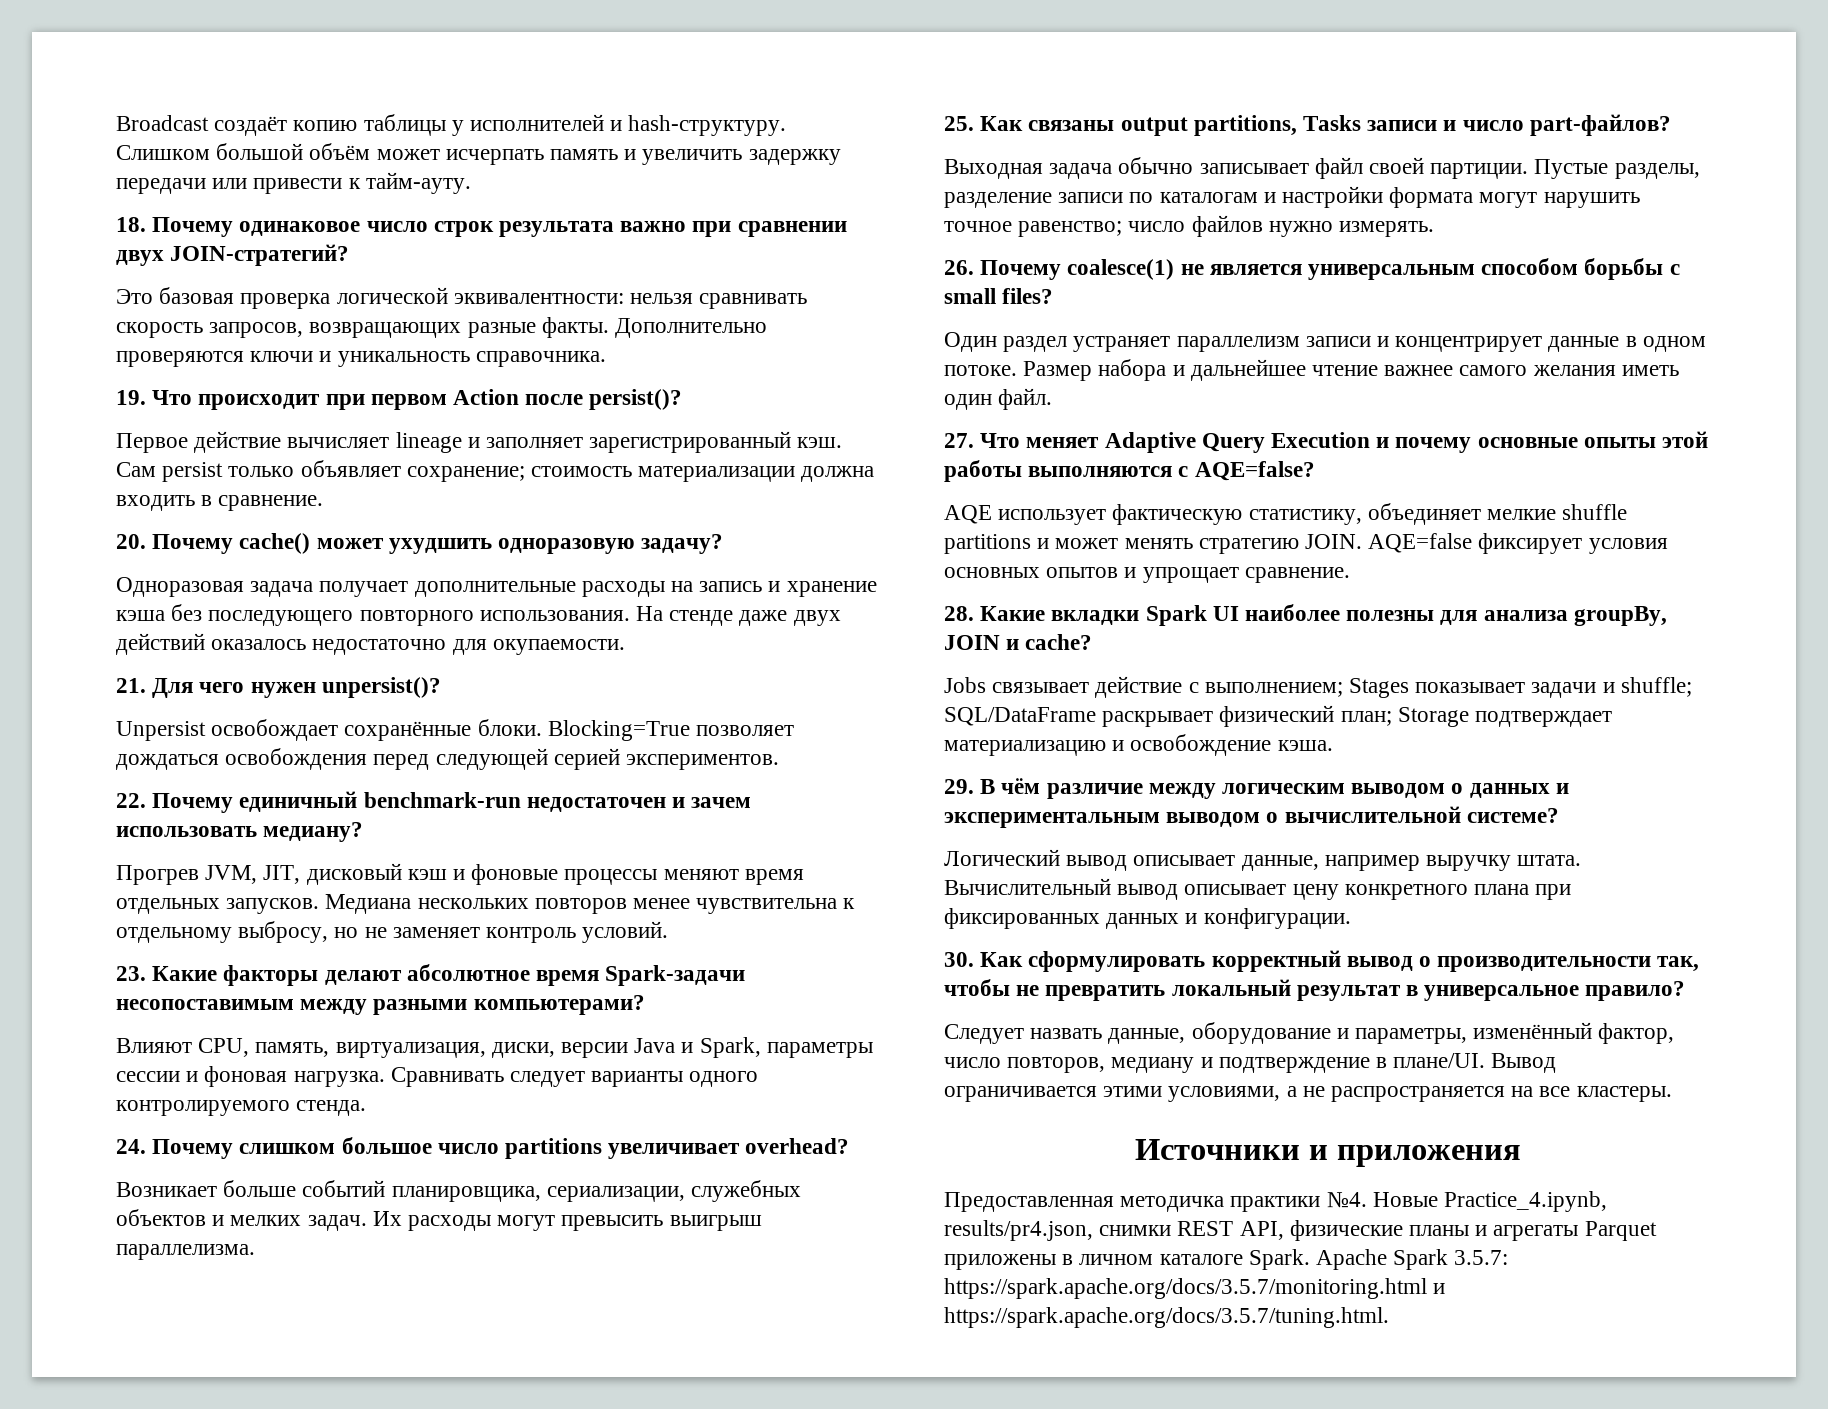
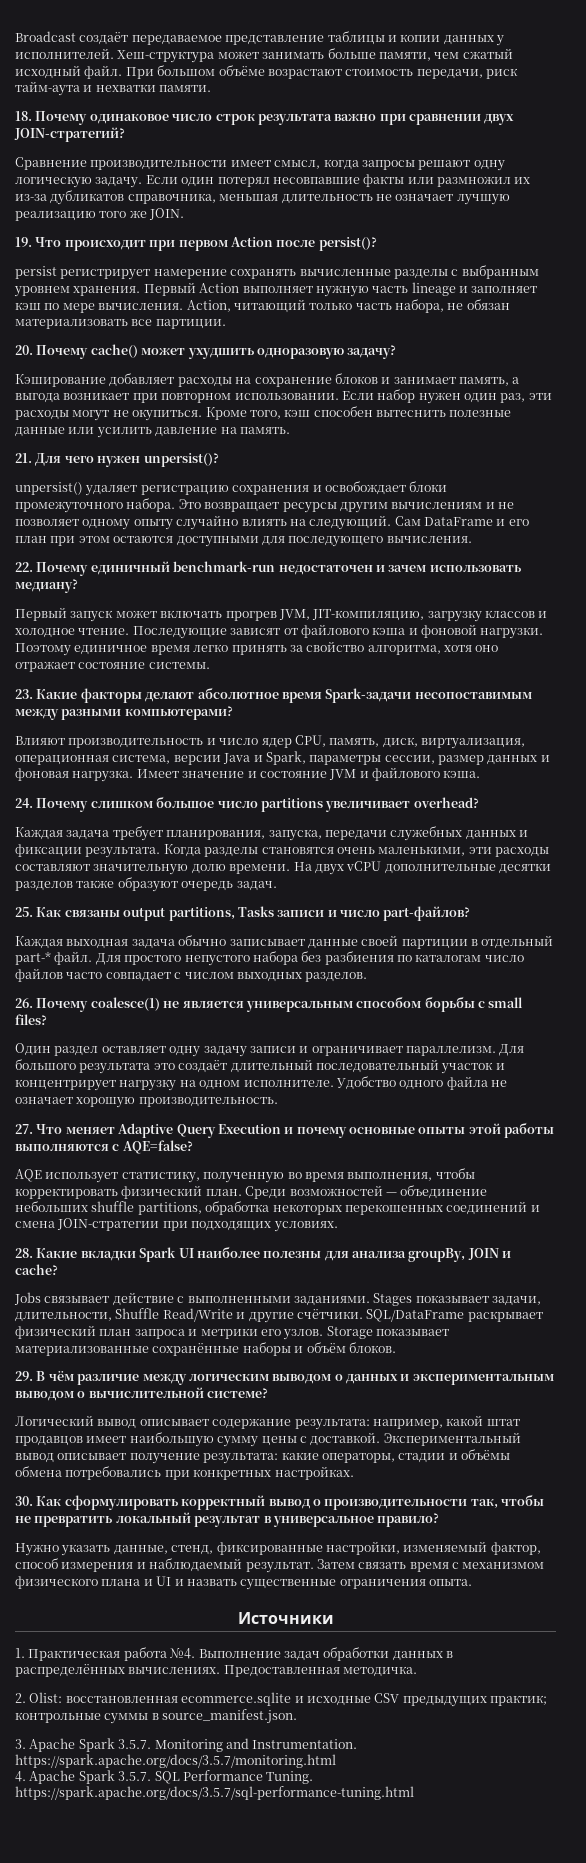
[293,114,787,136] [116,143,841,165] [116,172,471,194] копию таблицы у исполнителей и hash-структуру. Слишком большой объём может исчерпать память и увеличить задержку передачи или привести к тайм-ауту. -> [131,31,504,46] [15,48,513,63] [15,65,518,79] [15,81,212,96] передаваемое представление таблицы и копии данных у исполнителей. Хеш-структура может занимать больше памяти, чем сжатый исходный файл. При большом объёме возрастают стоимость передачи, риск тайм-аута и нехватки памяти.
[116,287,808,309] [116,317,768,338] [116,351,606,367] Это базовая проверка логической эквивалентности: нельзя сравнивать скорость запросов, возвращающих разные факты. Дополнительно проверяются ключи и уникальность справочника. -> [15,157,505,171] [15,174,531,188] [15,190,510,205] [15,208,185,221] Сравнение производительности имеет смысл, когда запросы решают одну логическую задачу. Если один потерял несовпавшие факты или размножил их из-за дубликатов справочника, меньшая длительность не означает лучшую реализацию того же JOIN.
[116,431,843,453] [116,460,875,482] [116,495,324,511] Первое действие вычисляет lineage и заполняет зарегистрированный кэш. Сам persist только объявляет сохранение; стоимость материализации должна входить в сравнение. -> [15,265,539,280] [14,282,538,297] [15,299,510,313] [15,319,226,329] persist регистрирует намерение сохранять вычисленные разделы с выбранным уровнем хранения. Первый Action выполняет нужную часть lineage и заполняет кэш по мере вычисления. Action, читающий только часть набора, не обязан материализовать все партиции.
[116,577,877,597] [116,604,841,626] [116,633,625,655] Одноразовая задача получает дополнительные расходы на запись и хранение кэша без последующего повторного использования. На стенде даже двух действий оказалось недостаточно для окупаемости. -> [15,373,520,387] [15,389,552,404] [15,406,512,421] [15,427,290,438] Кэширование добавляет расходы на сохранение блоков и занимает память, а выгода возникает при повторном использовании. Если набор нужен один раз, эти расходы могут не окупиться. Кроме того, кэш способен вытеснить полезные данные или усилить давление на память.
[116,719,795,741] [116,748,780,770] Unpersist освобождает сохранённые блоки. Blocking=True позволяет дождаться освобождения перед следующей серией экспериментов. -> [15,481,448,496] [15,498,514,513] [15,515,529,530] [15,536,472,547] unpersist() удаляет регистрацию сохранения и освобождает блоки промежуточного набора. Это возвращает ресурсы другим вычислениям и не позволяет одному опыту случайно влиять на следующий. Сам DataFrame и его план при этом остаются доступными для последующего вычисления.
[116,863,804,885] [116,894,856,914] [116,921,669,943] Прогрев JVM, JIT, дисковый кэш и фоновые процессы меняют время отдельных запусков. Медиана нескольких повторов менее чувствительна к отдельному выбросу, но не заменяет контроль условий. -> [15,607,548,622] [15,624,544,639] [15,641,499,656] [15,661,210,672] Первый запуск может включать прогрев JVM, JIT-компиляцию, загрузку классов и холодное чтение. Последующие зависят от файлового кэша и фоновой нагрузки. Поэтому единичное время легко принять за свойство алгоритма, хотя оно отражает состояние системы.
[198,1038,555,1058] CPU, память, виртуализация, диски, -> [68,735,525,749] [15,755,171,765] производительность и число ядер CPU, память, диск, виртуализация, операционная система,
[116,1066,759,1087] [116,1100,367,1116] сессии и фоновая нагрузка. Сравнивать следует варианты одного контролируемого стенда. -> [384,755,550,765] [15,767,481,782] сессии, размер данных и фоновая нагрузка. Имеет значение и состояние JVM и файлового кэша.
[116,1180,802,1202] [116,1209,762,1231] [116,1244,255,1260] Возникает больше событий планировщика, сериализации, служебных объектов и мелких задач. Их расходы могут превысить выигрыш параллелизма. -> [15,826,528,841] [15,844,549,858] [15,861,551,875] [15,877,277,892] Каждая задача требует планирования, запуска, передачи служебных данных и фиксации результата. Когда разделы становятся очень маленькими, эти расходы составляют значительную долю времени. На двух vCPU дополнительные десятки разделов также образуют очередь задач.
[944,159,1043,179] Выходная -> [15,936,129,949] Каждая выходная
[1314,157,1700,179] [944,186,1640,208] [944,215,1435,237] файл своей партиции. Пустые разделы, разделение записи по каталогам и настройки формата могут нарушить точное равенство; число файлов нужно измерять. -> [307,935,554,949] [15,951,524,966] [15,968,368,982] данные своей партиции в отдельный part-* файл. Для простого непустого набора без разбиения по каталогам число файлов часто совпадает с числом выходных разделов.
[1073,336,1706,352] [944,359,1679,381] [944,388,1053,410] устраняет параллелизм записи и концентрирует данные в одном потоке. Размер набора и дальнейшее чтение важнее самого желания иметь один файл. -> [101,1044,525,1057] [15,1059,505,1074] [15,1076,507,1091] [15,1097,278,1108] оставляет одну задачу записи и ограничивает параллелизм. Для большого результата это создаёт длительный последовательный участок и концентрирует нагрузку на одном исполнителе. Удобство одного файла не означает хорошую производительность.
[1112,503,1628,525] [944,533,1668,554] [944,567,1350,583] фактическую статистику, объединяет мелкие shuffle partitions и может менять стратегию JOIN. AQE=false фиксирует условия основных опытов и упрощает сравнение. -> [121,1168,475,1183] [15,1185,488,1199] [15,1201,540,1215] [15,1218,338,1232] статистику, полученную во время выполнения, чтобы корректировать физический план. Среди возможностей — объединение небольших shuffle partitions, обработка некоторых перекошенных соединений и смена JOIN-стратегии при подходящих условиях.
[1204,677,1692,698] [944,705,1613,727] [944,734,1333,756] выполнением; Stages показывает задачи и shuffle; SQL/DataFrame раскрывает физический план; Storage подтверждает материализацию и освобождение кэша. -> [187,1293,541,1306] [15,1308,543,1323] [15,1325,449,1340] [15,1342,396,1356] выполненными заданиями. Stages показывает задачи, длительности, Shuffle Read/Write и другие счётчики. SQL/DataFrame раскрывает физический план запроса и метрики его узлов. Storage показывает материализованные сохранённые наборы и объём блоков.
[1241,855,1582,871] [944,878,1572,900] [944,908,1351,929] данные, например выручку штата. Вычислительный вывод описывает цену конкретного плана при фиксированных данных и конфигурации. -> [212,1415,520,1430] [15,1432,521,1447] [15,1449,510,1464] [15,1466,354,1480] содержание результата: например, какой штат продавцов имеет наибольшую сумму цены с доставкой. Экспериментальный вывод описывает получение результата: какие операторы, стадии и объёмы обмена потребовались при конкретных настройках.
[944,1022,1675,1044] [944,1053,1557,1073] [944,1086,1672,1102] [1135,1139,1521,1167] [944,1191,1608,1212] [944,1220,1657,1241] [944,1249,1509,1270] [944,1278,1446,1299] [944,1307,1389,1328] Следует назвать данные, оборудование и параметры, изменённый фактор, число повторов, медиану и подтверждение в плане/UI. Вывод ограничивается этими условиями, а не распространяется на все кластеры. // Источники и приложения // Предоставленная методичка практики №4. Новые Practice_4.ipynb, results/pr4.json, снимки REST API, физические планы и агрегаты Parquet приложены в личном каталоге Spark. Apache Spark 3.5.7: https://spark.apache.org/docs/3.5.7/monitoring.html и https://spark.apache.org/docs/3.5.7/tuning.html. -> [15,1541,541,1556] [15,1558,545,1573] [15,1576,472,1590] [237,1612,334,1624] [15,1647,453,1661] [15,1664,418,1677] [15,1692,547,1707] [15,1709,298,1724] [15,1738,358,1752] [15,1754,336,1768] [15,1770,314,1784] [15,1786,414,1800] Нужно указать данные, стенд, фиксированные настройки, изменяемый фактор, способ измерения и наблюдаемый результат. Затем связать время с механизмом физического плана и UI и назвать существенные ограничения опыта. // Источники // 1. Практическая работа №4. Выполнение задач обработки данных в распределённых вычислениях. Предоставленная методичка. // 2. Olist: восстановленная ecommerce.sqlite и исходные CSV предыдущих практик; контрольные суммы в source_manifest.json. // 3. Apache Spark 3.5.7. Monitoring and Instrumentation. https://spark.apache.org/docs/3.5.7/monitoring.html // 4. Apache Spark 3.5.7. SQL Performance Tuning. https://spark.apache.org/docs/3.5.7/sql-performance-tuning.html

